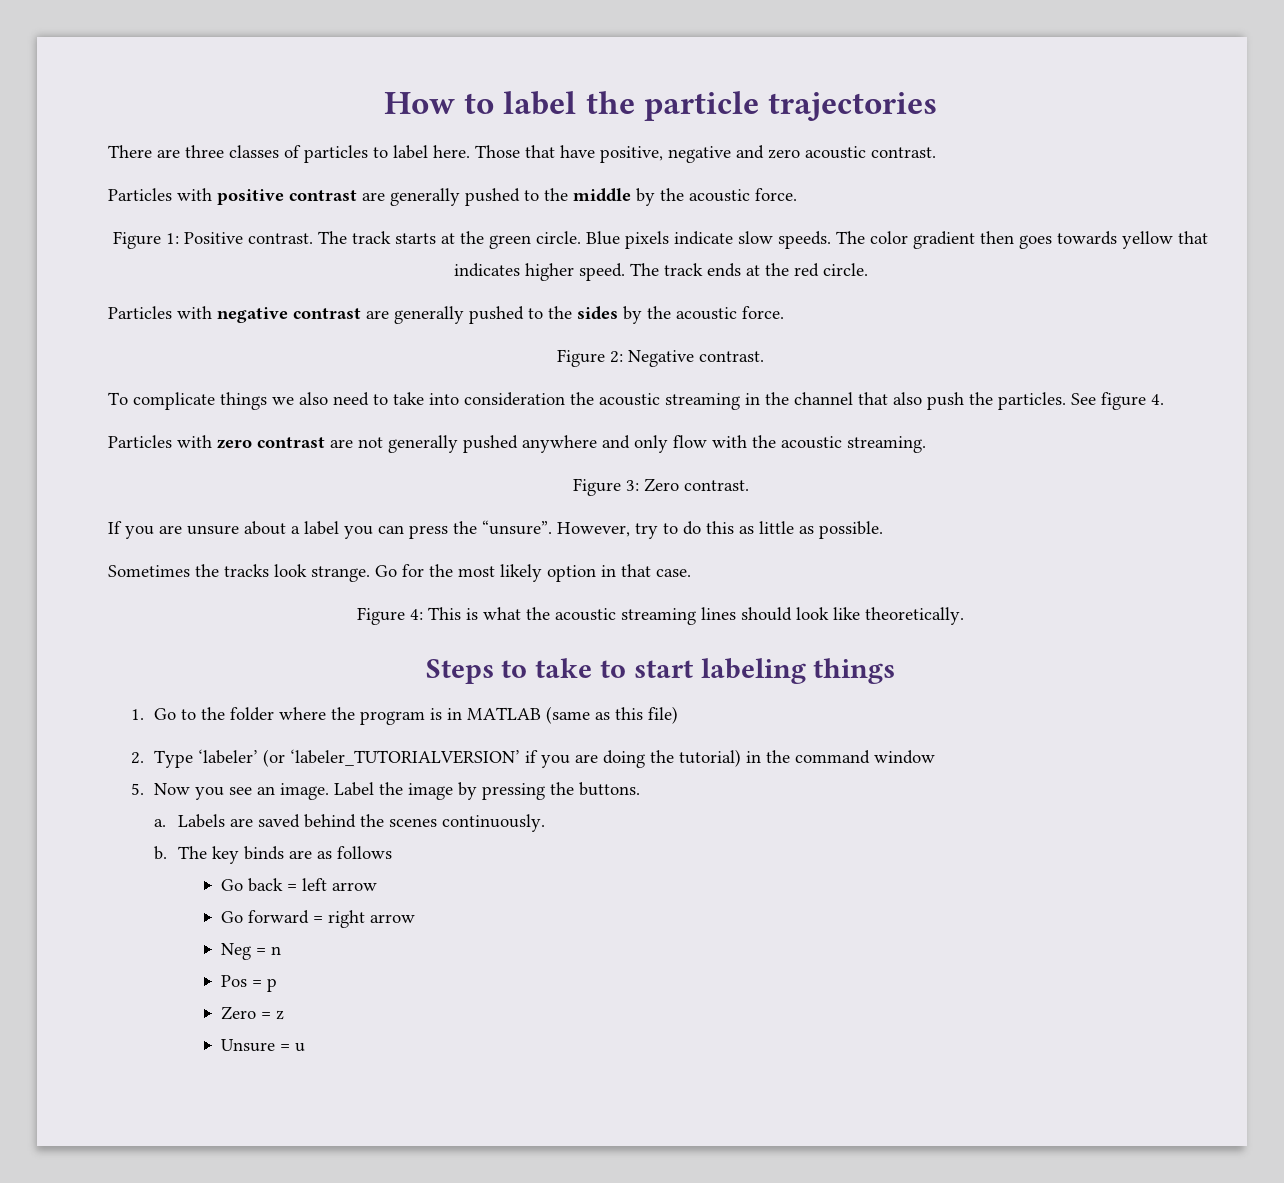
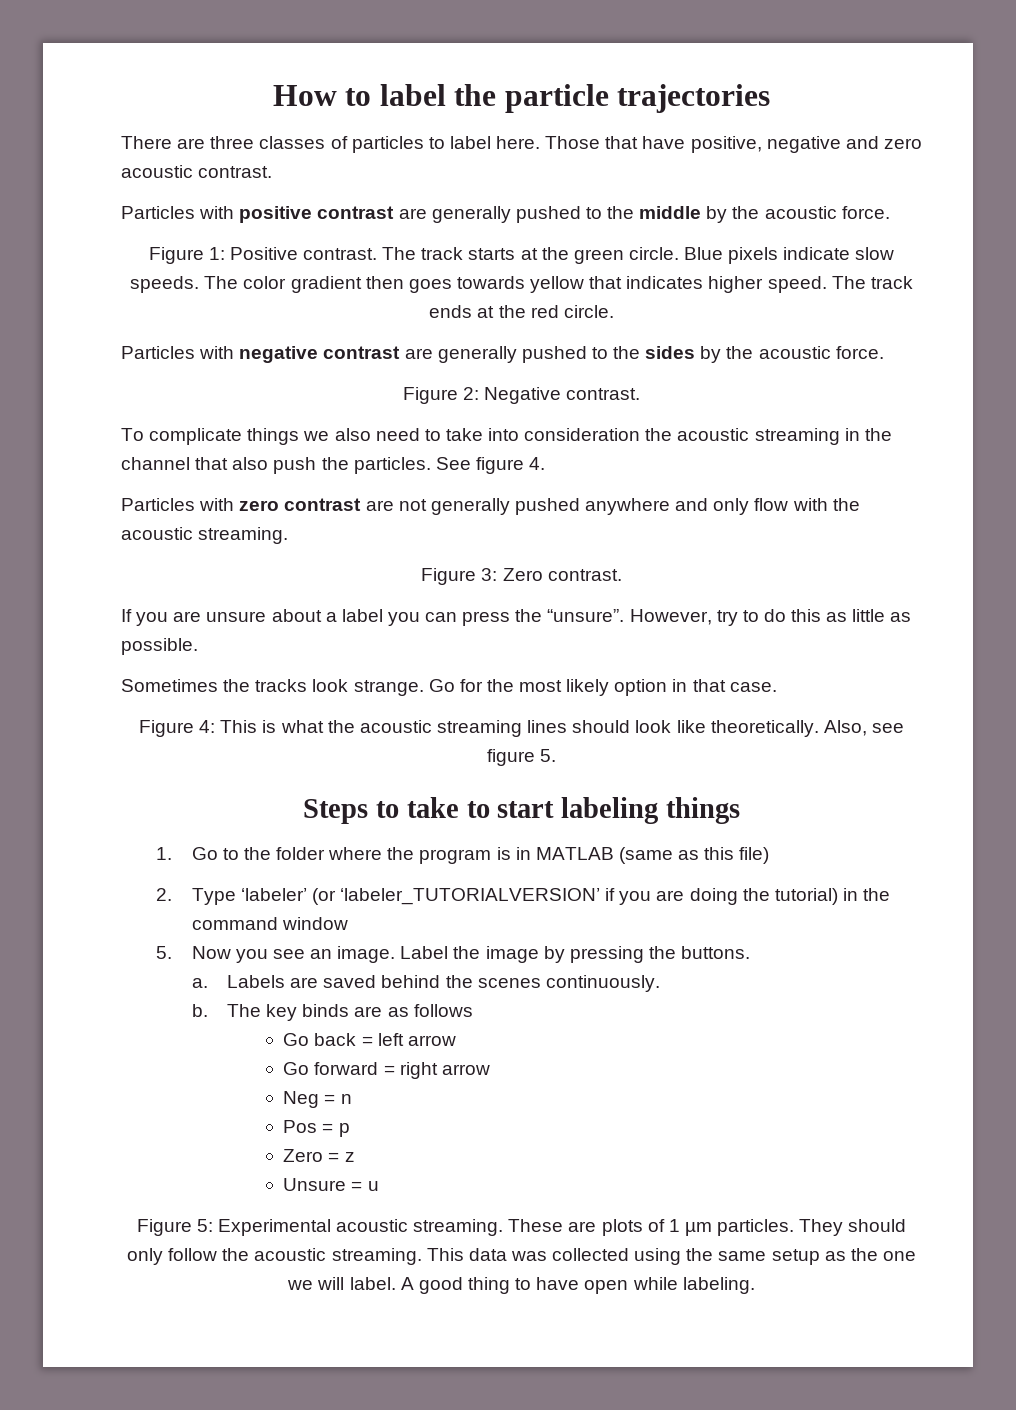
(964, 616) none -> [823,720,904,736] [486,749,557,766] Also, see figure 5.
(306, 1047) none -> [136,1219,907,1236] [127,1248,916,1265] [287,1277,755,1294] // Figure 5: Experimental acoustic streaming. These are plots of 1 µm particles. They should only follow the acoustic streaming. This data was collected using the same setup as the one we will label. A good thing to have open while labeling.

